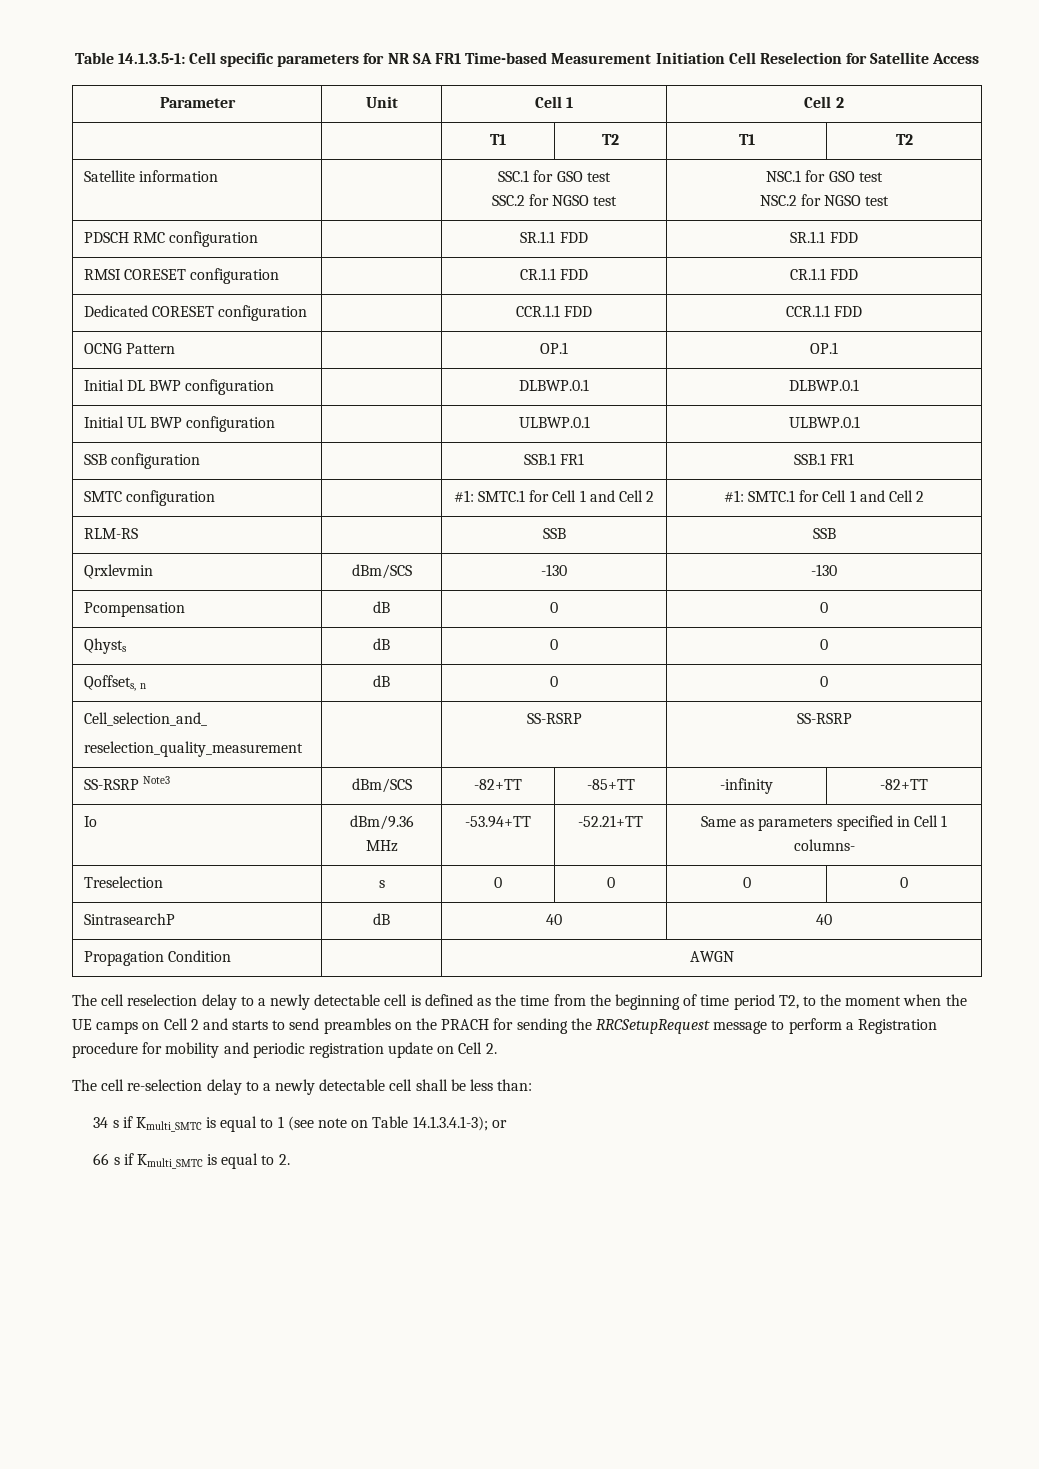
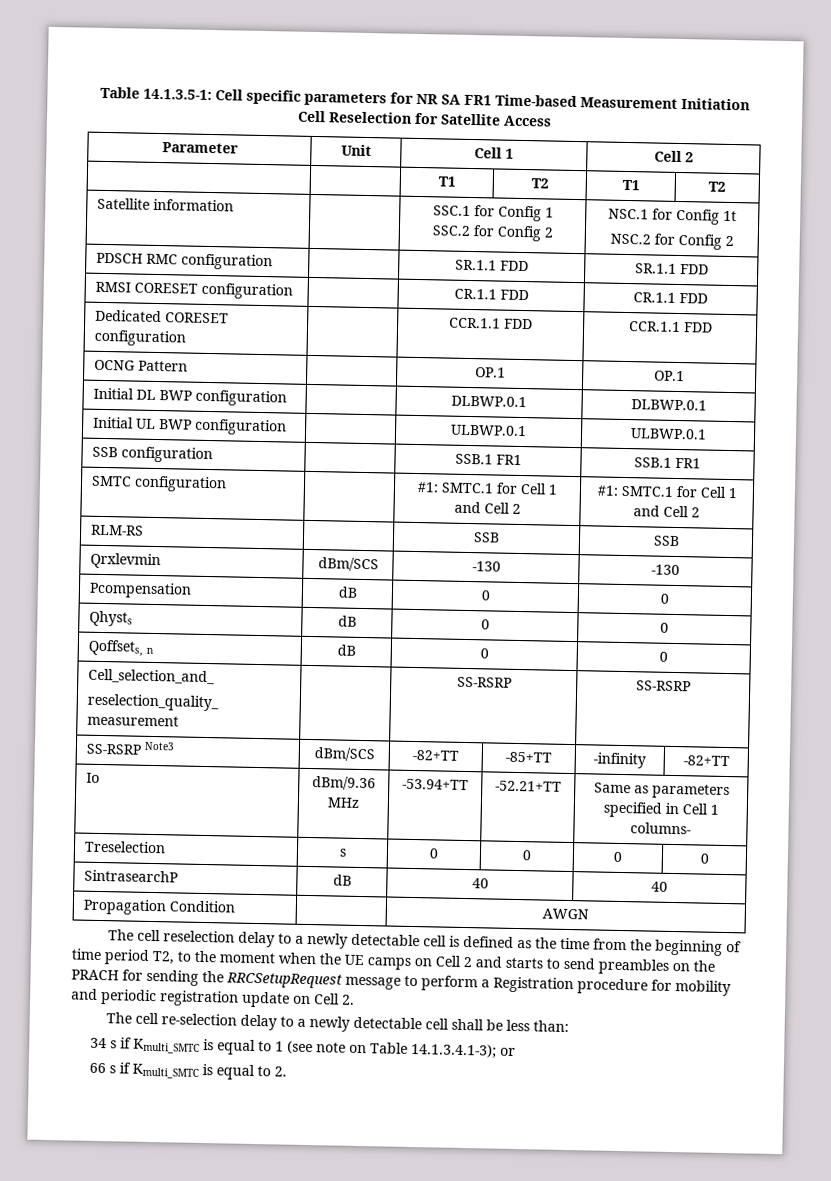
[556,171,611,182] GSO test -> [497,205,554,222] Config 1
[552,195,618,206] NGSO test -> [496,225,553,242] Config 2
[828,171,883,182] GSO test -> [676,208,737,225] Config 1t
[824,195,890,206] NGSO test -> [677,233,734,250] Config 2

